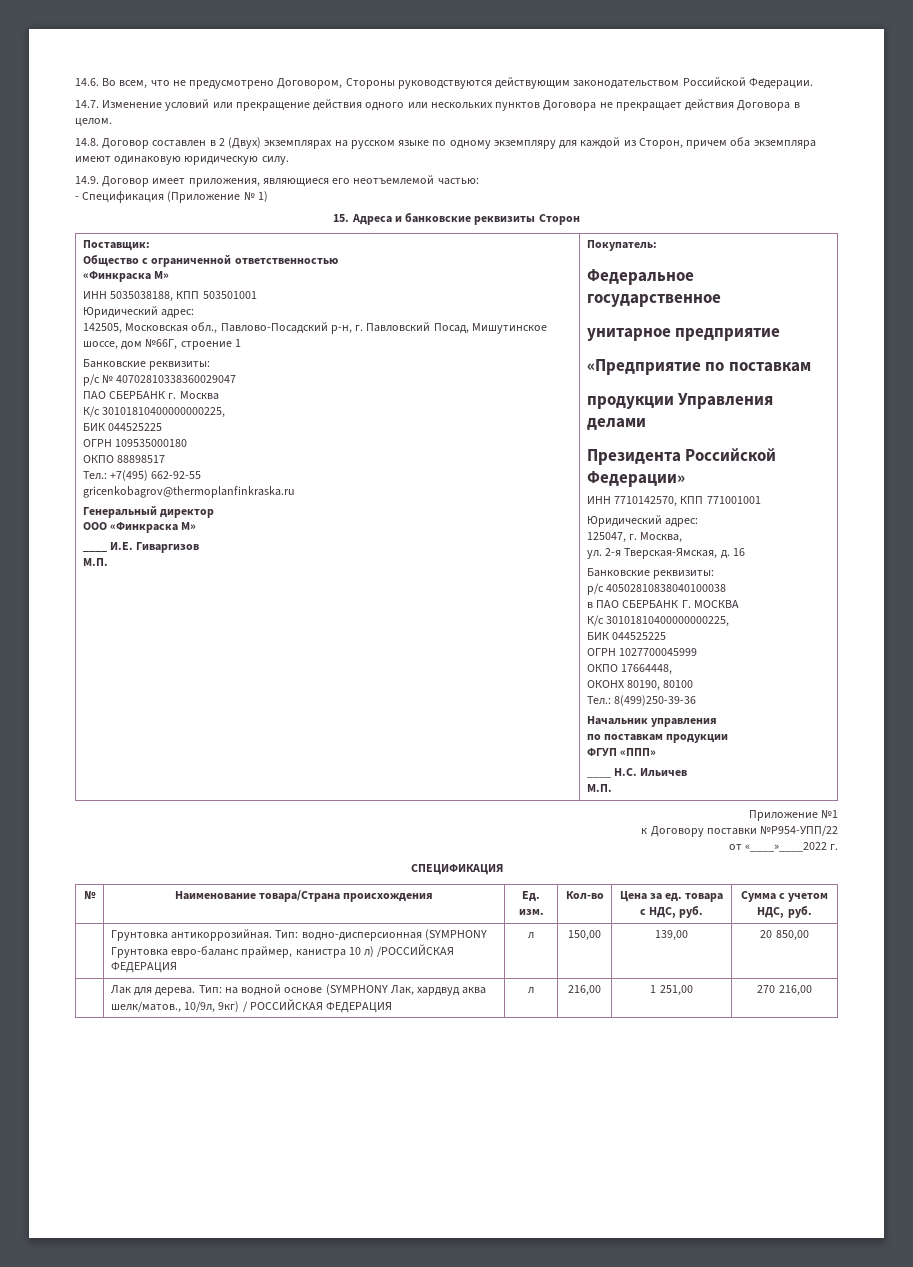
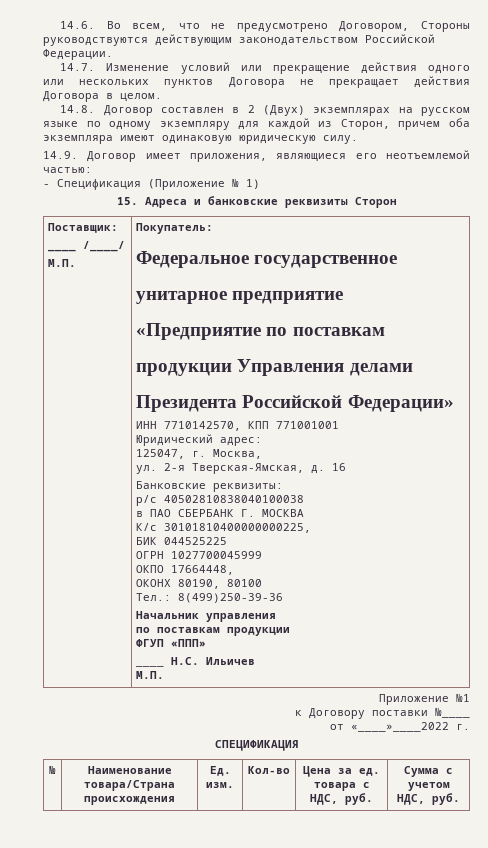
[82,254,338,267] [82,271,170,282] [82,291,257,302] [82,306,195,318] [82,322,547,334] [82,339,241,350] [82,359,211,370] [82,374,237,386] [82,391,219,400] [82,406,226,418] [82,423,163,431] [82,439,188,447] [82,455,166,463] [82,470,202,481] [82,486,295,498] [82,505,215,518] [82,522,197,533] [82,550,107,552] [110,542,200,553] // Общество с ограниченной ответственностью // «Финкраска М» // ИНН 5035038188, КПП 503501001 // Юридический адрес: // 142505, Московская обл., Павлово-Посадский р-н, г. Павловский Посад, Мишутинское шоссе, дом №66Г, строение 1 // Банковские реквизиты: // р/с № 40702810338360029047 // ПАО СБЕРБАНК г. Москва // К/с 30101810400000000225, // БИК 044525225 // ОГРН 109535000180 // ОКПО 88898517 // Тел.: +7(495) 662-92-55 // gricenkobagrov@thermoplanfinkraska.ru // Генеральный директор // ООО «Финкраска М» // ____ И.Е. Гиваргизов -> [48,241,126,252] // ____ /____/
[760,825,838,836] №Р954-УПП/22 -> [435,707,470,718] №____
[110,929,487,941] [110,944,455,958] [110,962,177,973] [528,932,534,939] [568,930,601,941] [655,930,688,941] [760,930,809,941] [110,984,487,996] [110,999,393,1013] [528,987,534,994] [568,985,601,996] [650,985,693,996] [757,985,812,996] // | Грунтовка антикоррозийная. Тип: водно-дисперсионная (SYMPHONY Грунтовка евро-баланс праймер, канистра 10 л) /РОССИЙСКАЯ ФЕДЕРАЦИЯ | л | 150,00 | 139,00 | 20 850,00 // | Лак для дерева. Тип: на водной основе (SYMPHONY Лак, хардвуд аква шелк/матов., 10/9л, 9кг) / РОССИЙСКАЯ ФЕДЕРАЦИЯ | л | 216,00 | 1 251,00 | 270 216,00 -> (460, 799) none

